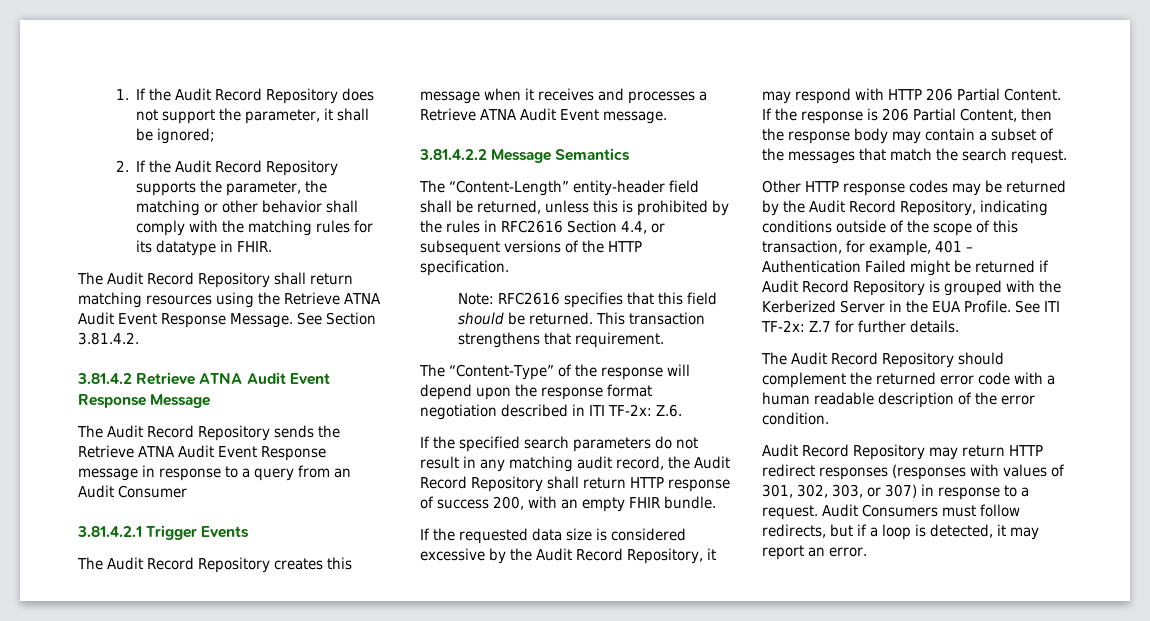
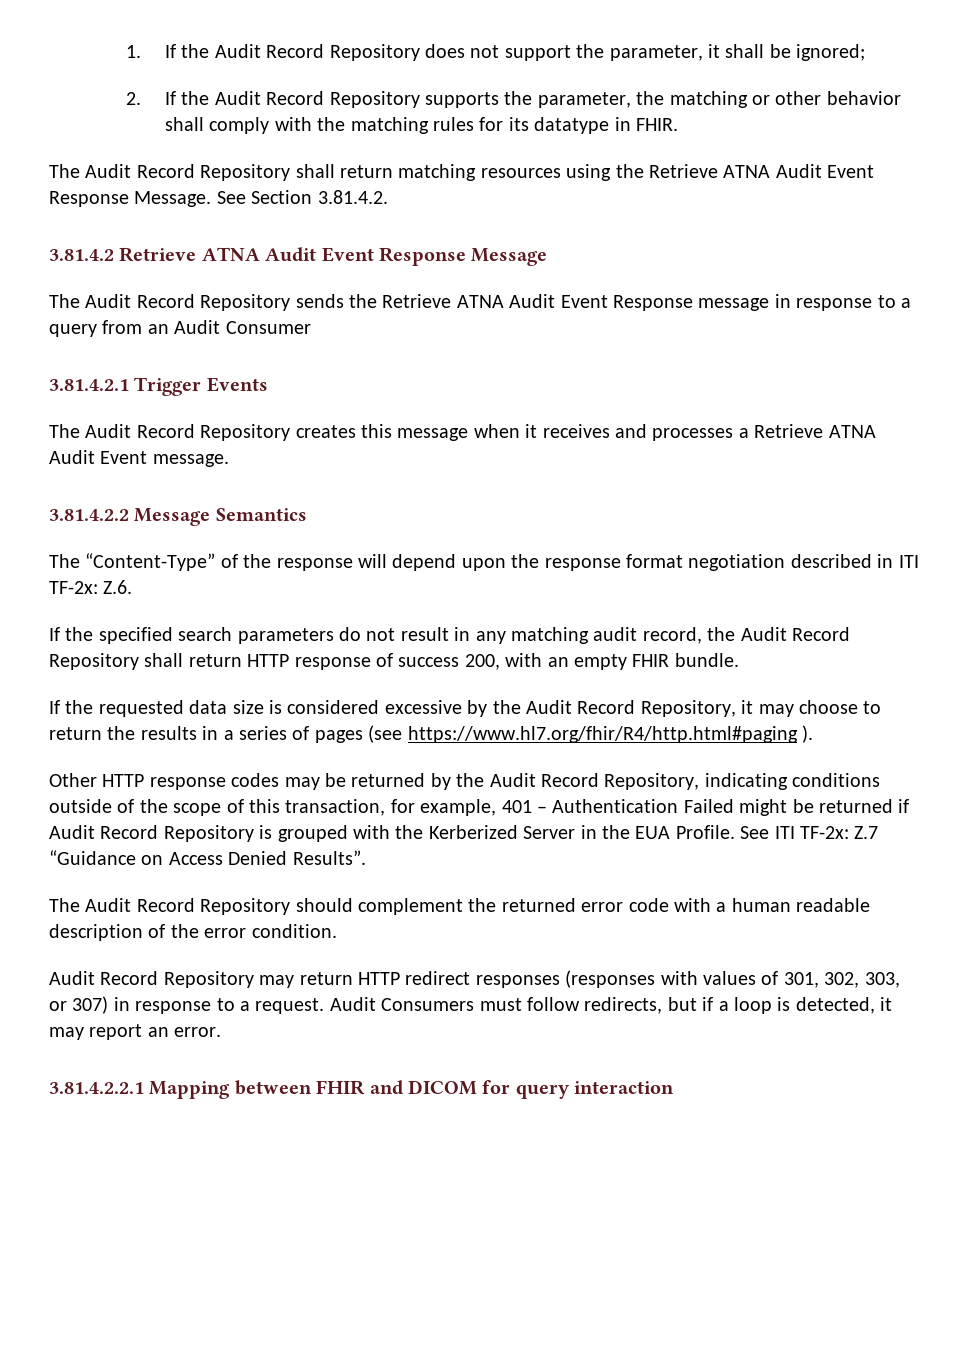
[419,180,699,196] [420,200,729,216] [420,220,665,234] [420,240,642,256] [420,260,509,276] [458,292,718,308] [458,312,706,325] [458,332,665,348] // The “Content-Length” entity-header field shall be returned, unless this is prohibited by the rules in RFC2616 Section 4.4, or subsequent versions of the HTTP specification. // Note: RFC2616 specifies that this field should be returned. This transaction strengthens that requirement. -> (307, 514) none
[795,88,1061,104] [762,108,1052,124] [762,128,1054,144] [762,148,1067,164] respond with HTTP 206 Partial Content. If the response is 206 Partial Content, then the response body may contain a subset of the messages that match the search request. -> [798,700,882,714] [49,725,813,743] choose to return the results in a series of pages (see https://www.hl7.org/fhir/R4/http.html#paging ).
[835,320,959,333] for further details. -> [49,850,366,865] “Guidance on Access Denied Results”.
(867, 552) none -> [49,1080,675,1099] // 3.81.4.2.2.1 Mapping between FHIR and DICOM for query interaction

